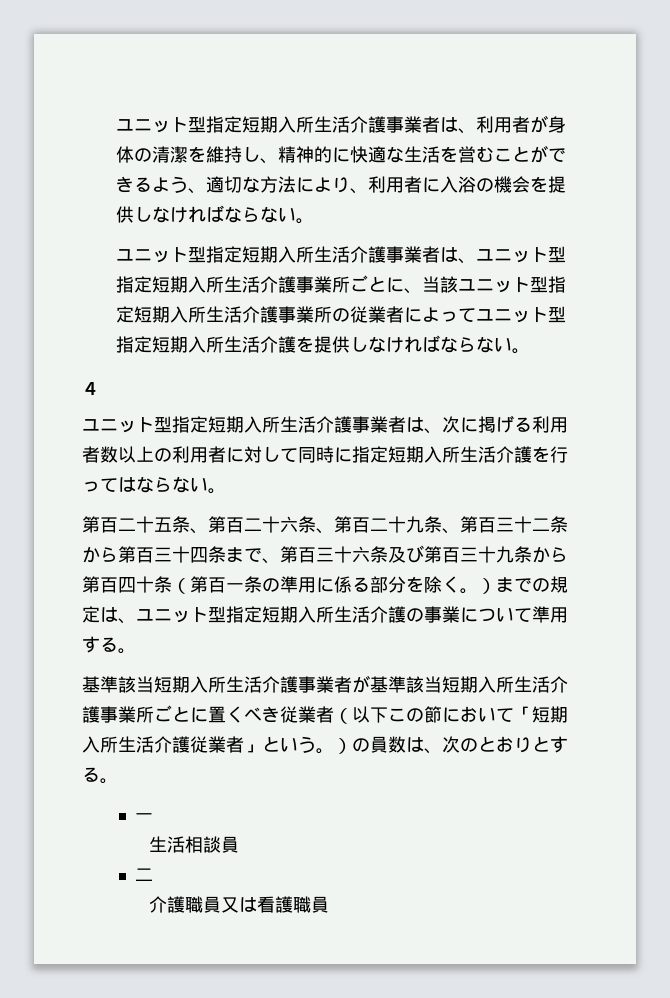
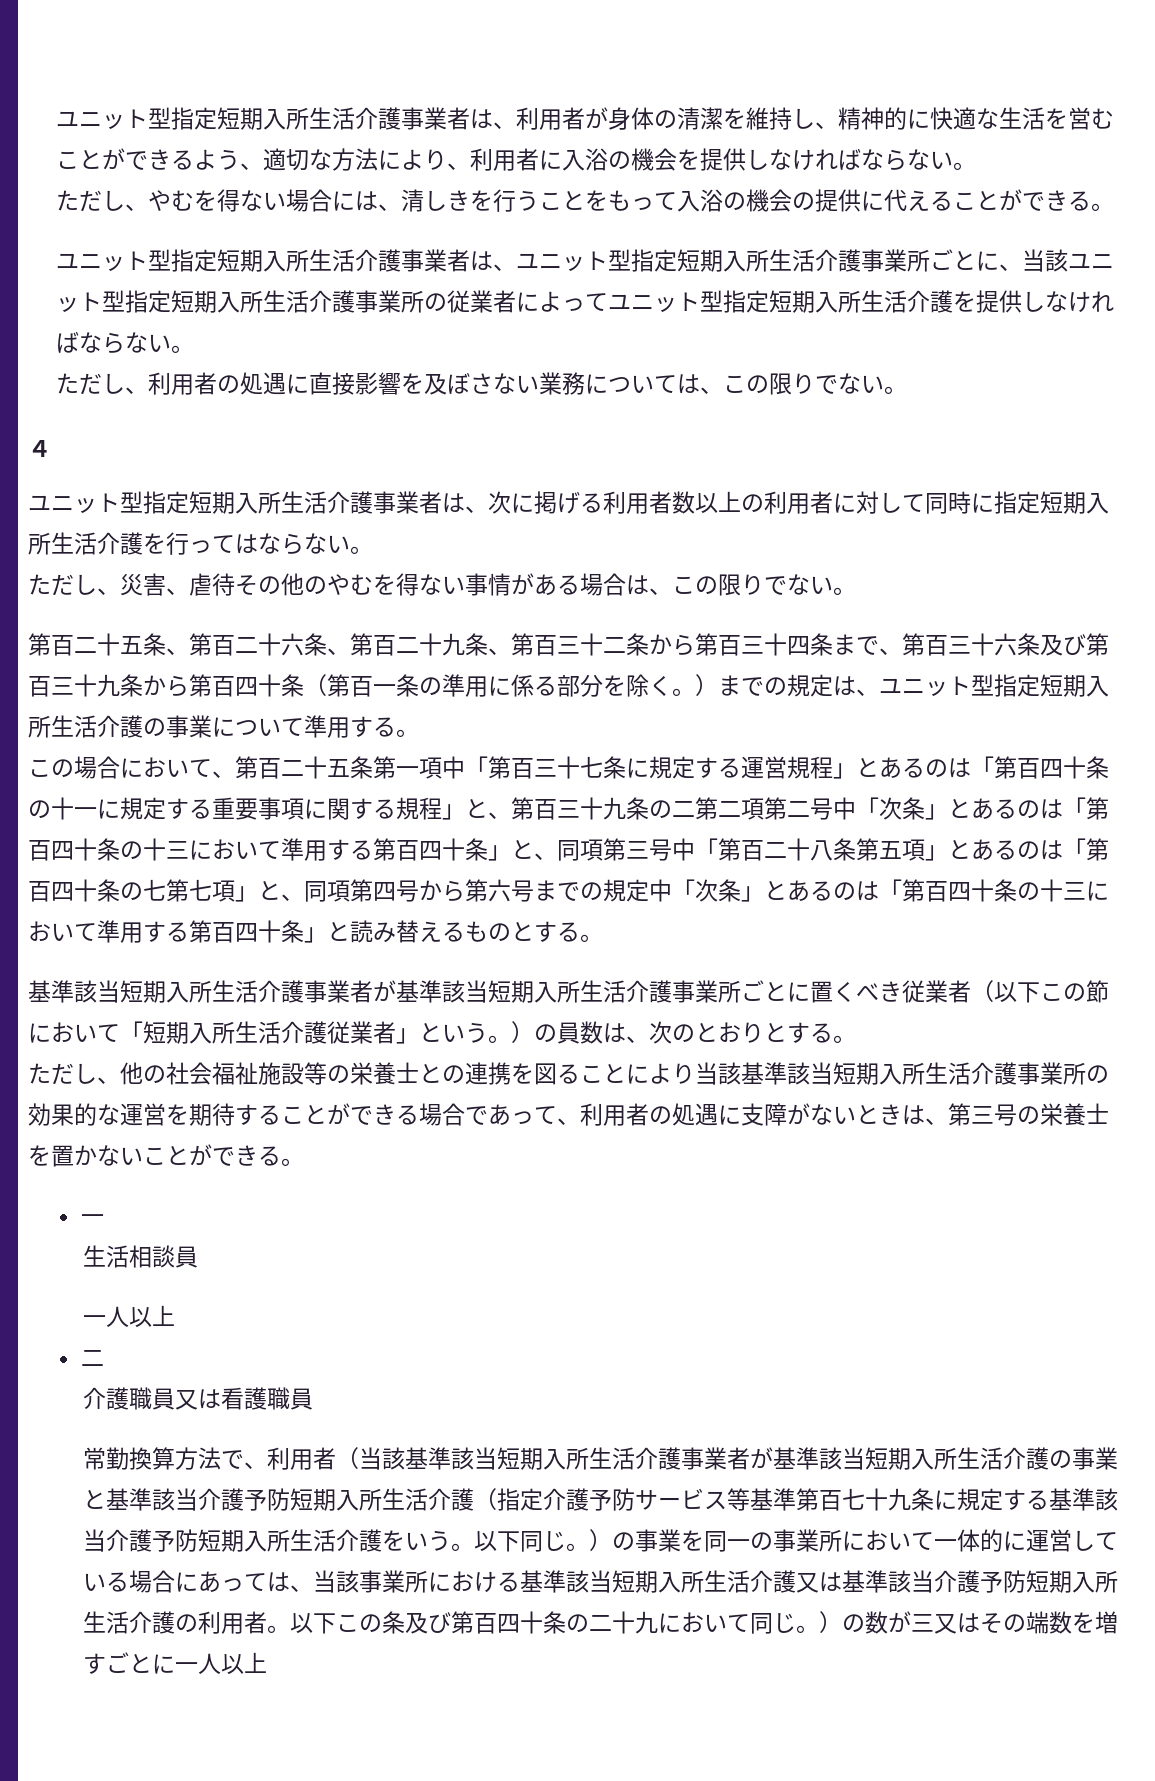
(314, 221) none -> [55,189,1114,212] // ただし、やむを得ない場合には、清しきを行うことをもって入浴の機会の提供に代えることができる。
(530, 351) none -> [55,372,907,395] // ただし、利用者の処遇に直接影響を及ぼさない業務については、この限りでない。
(226, 491) none -> [28,573,856,596] // ただし、災害、虐待その他のやむを得ない事情がある場合は、この限りでない。
(136, 651) none -> [28,756,1109,779] [28,797,1109,820] [28,838,1109,861] [28,879,1109,902] [28,920,603,943] // この場合において、第百二十五条第一項中「第百三十七条に規定する運営規程」とあるのは「第百四十条の十一に規定する重要事項に関する規程」と、第百三十九条の二第二項第二号中「次条」とあるのは「第百四十条の十三において準用する第百四十条」と、同項第三号中「第百二十八条第五項」とあるのは「第百四十条の七第七項」と、同項第四号から第六号までの規定中「次条」とあるのは「第百四十条の十三において準用する第百四十条」と読み替えるものとする。
(118, 781) none -> [28,1062,1109,1085] [28,1103,1109,1126] [28,1144,304,1167] // ただし、他の社会福祉施設等の栄養士との連携を図ることにより当該基準該当短期入所生活介護事業所の効果的な運営を期待することができる場合であって、利用者の処遇に支障がないときは、第三号の栄養士を置かないことができる。
(240, 844) none -> [83,1305,176,1328] // 一人以上
(330, 904) none -> [83,1447,1119,1470] [83,1488,1119,1511] [83,1529,1119,1552] [83,1570,1119,1593] [83,1611,1119,1634] [83,1652,268,1675] // 常勤換算方法で、利用者（当該基準該当短期入所生活介護事業者が基準該当短期入所生活介護の事業と基準該当介護予防短期入所生活介護（指定介護予防サービス等基準第百七十九条に規定する基準該当介護予防短期入所生活介護をいう。以下同じ。）の事業を同一の事業所において一体的に運営している場合にあっては、当該事業所における基準該当短期入所生活介護又は基準該当介護予防短期入所生活介護の利用者。以下この条及び第百四十条の二十九において同じ。）の数が三又はその端数を増すごとに一人以上

